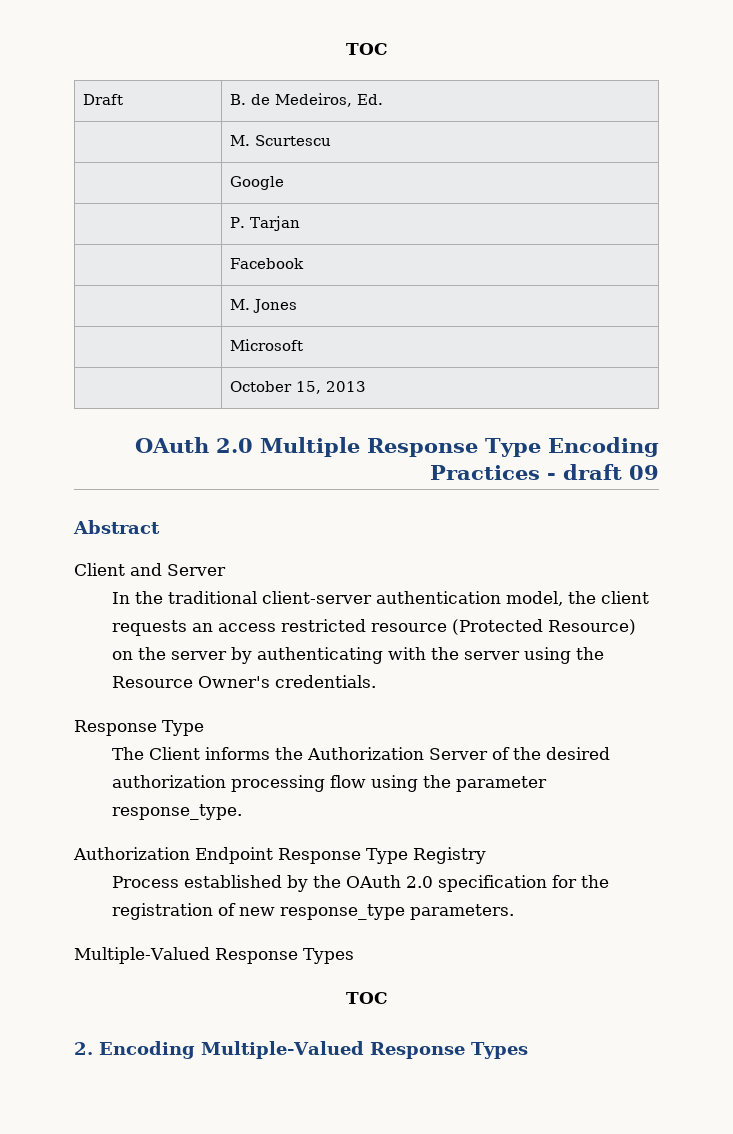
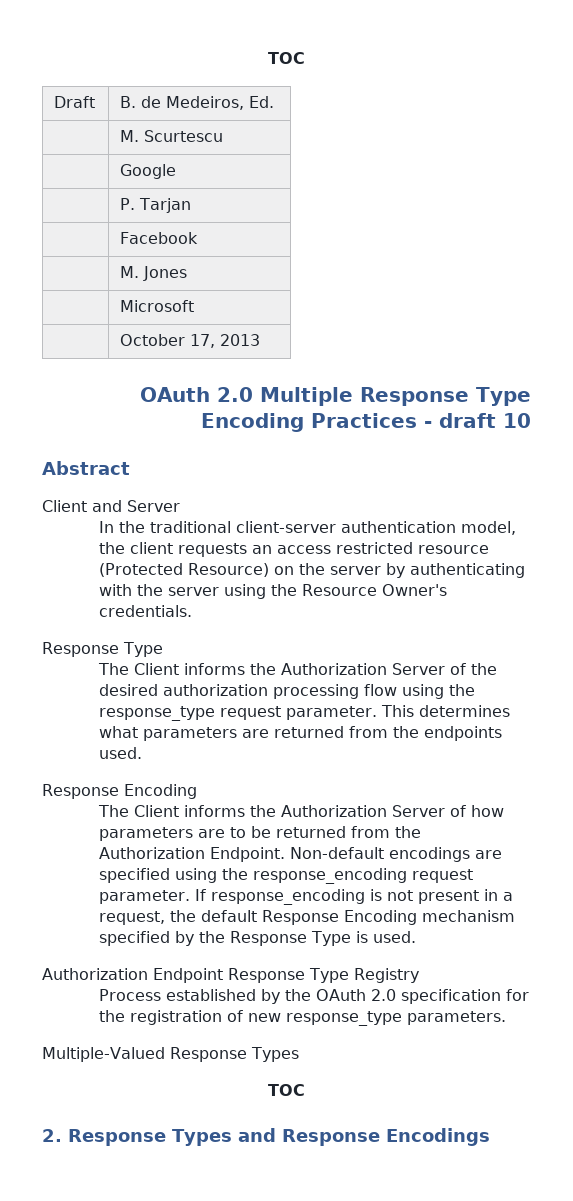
[295,381,321,394] 15, -> [190,334,216,348] 17,
[629,465,659,480] 09 -> [503,413,531,428] 10
[455,776,547,792] [111,804,242,820] parameter response_type. -> [99,705,511,721] [99,726,503,741] [99,747,143,759] [42,784,197,799] [98,805,505,817] [99,826,422,841] [99,847,503,862] [99,868,474,884] [99,889,514,905] [99,910,516,925] [99,931,417,946] response_type request parameter. This determines what parameters are returned from the endpoints used. // Response Encoding // The Client informs the Authorization Server of how parameters are to be returned from the Authorization Endpoint. Non-default encodings are specified using the response_encoding request parameter. If response_encoding is not present in a request, the default Response Encoding mechanism specified by the Response Type is used.
[99,1041,528,1059] Encoding Multiple-Valued Response Types -> [68,1128,490,1146] Response Types and Response Encodings

